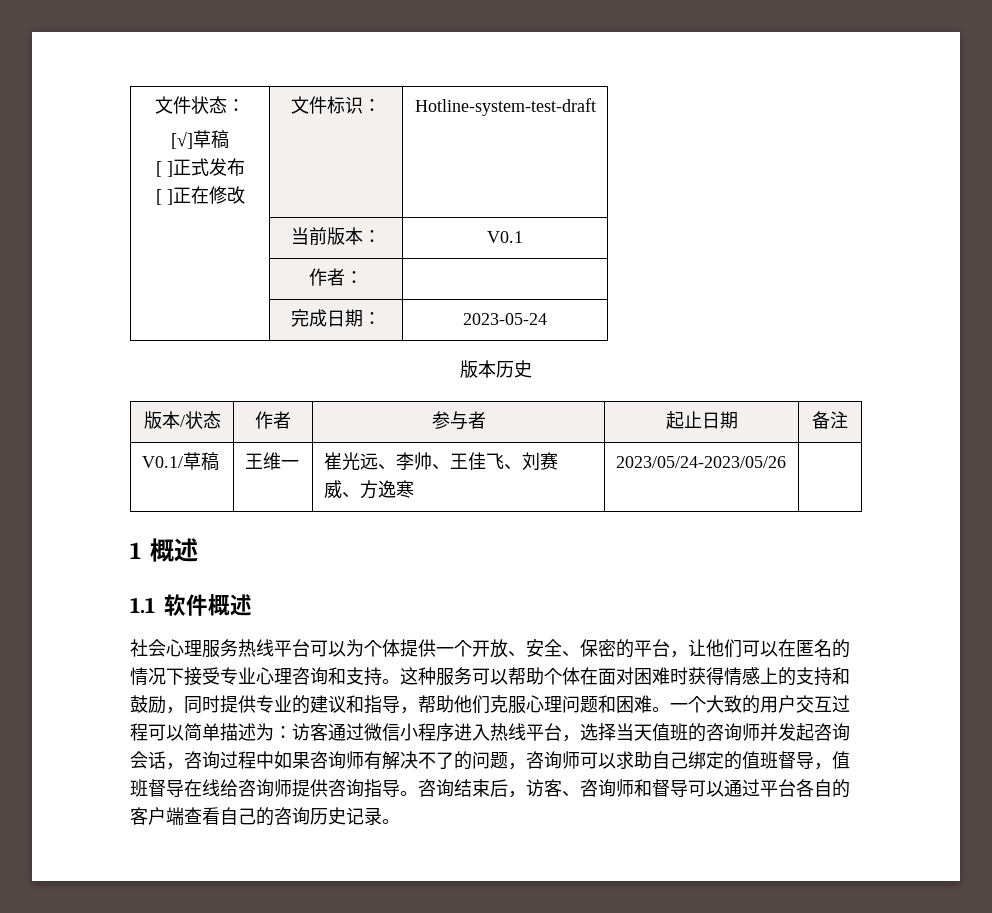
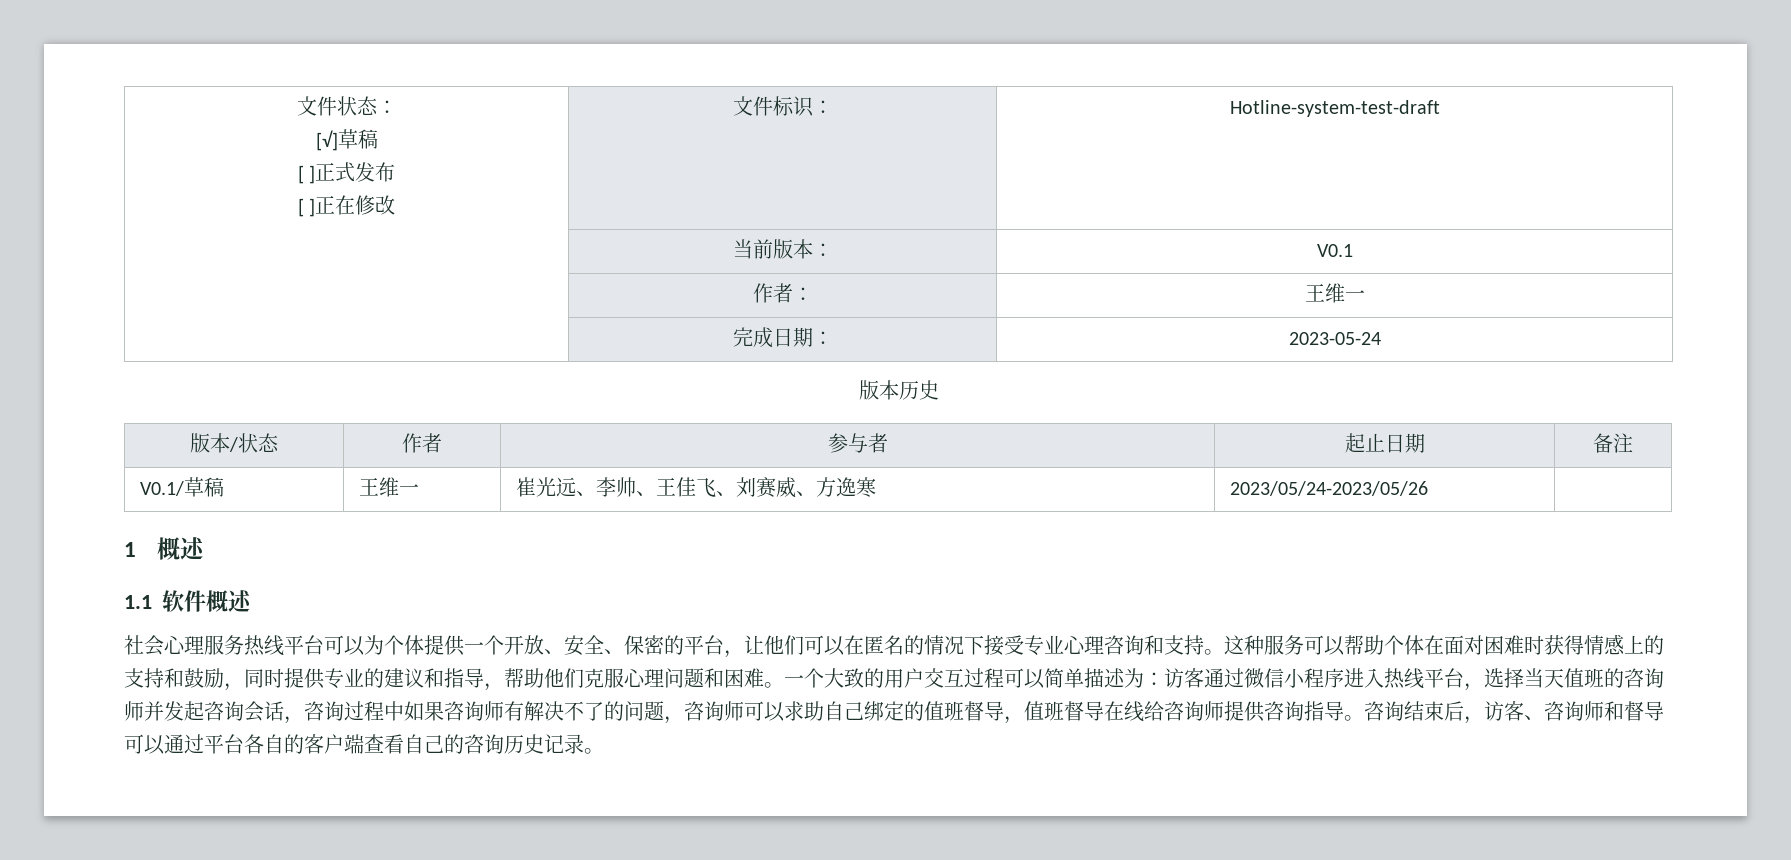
(363, 277) none -> [1304,283,1365,303] 王维一

